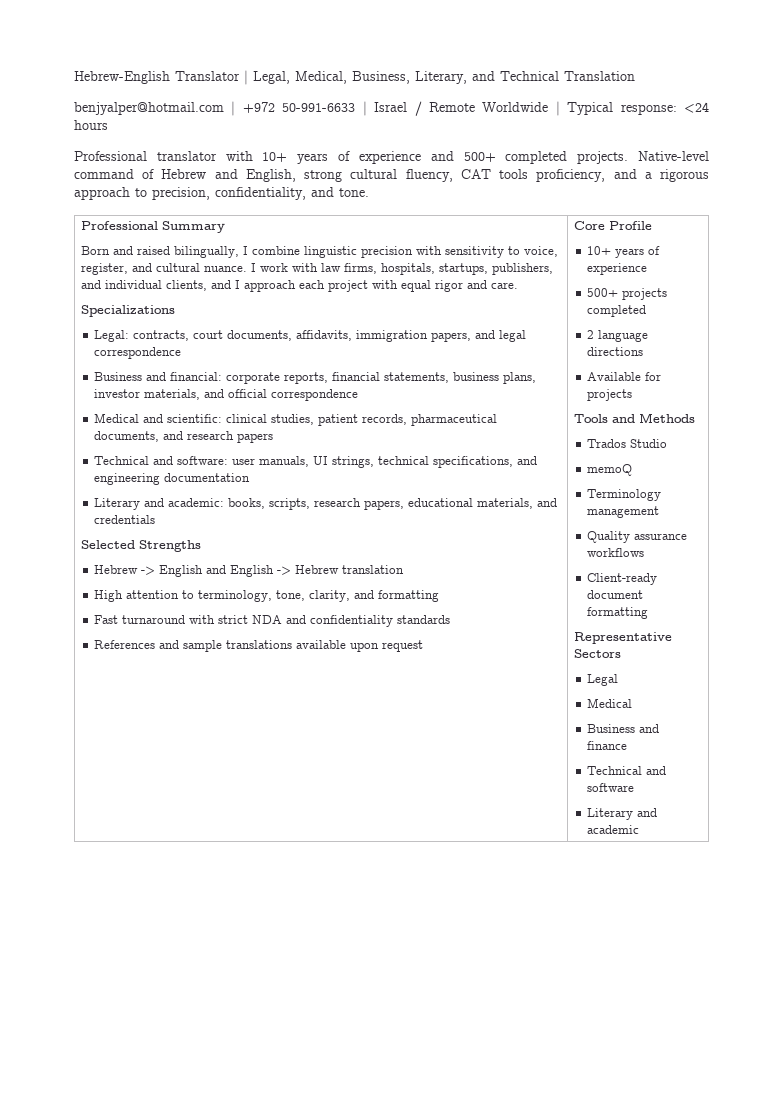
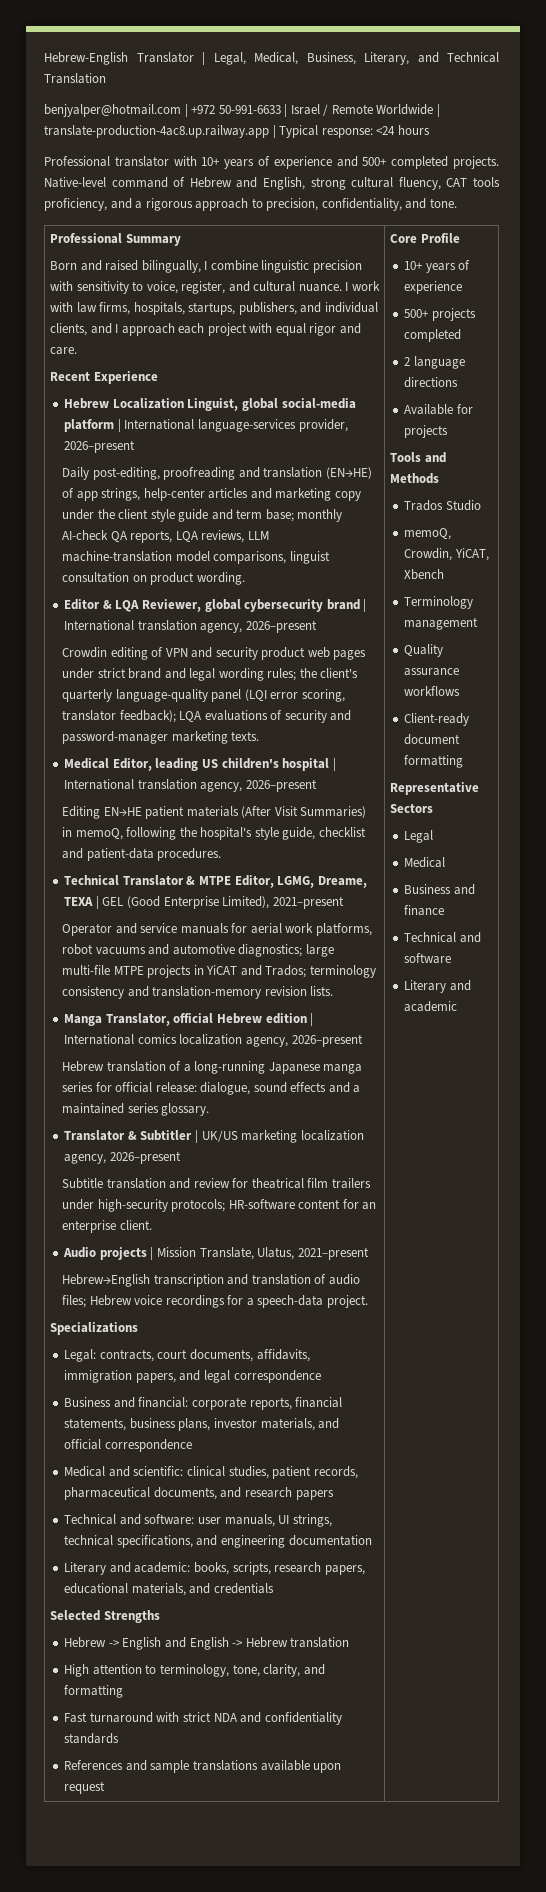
(560, 108) none -> [44,125,276,139] translate-production-4ac8.up.railway.app |
(518, 285) none -> [50,371,158,384] [64,398,356,411] [64,419,348,433] [64,440,136,453] [62,467,372,480] [62,488,361,501] [62,509,343,522] [62,530,269,543] [62,551,330,564] [62,572,245,585] [64,599,367,613] [64,620,318,633] [62,647,367,660] [62,668,359,681] [62,689,345,702] [62,710,352,723] [62,731,260,744] [64,758,336,772] [64,779,318,792] [62,806,367,819] [62,827,366,840] [62,848,222,861] [64,875,367,888] [64,896,344,910] [62,923,372,936] [62,944,334,957] [62,965,376,978] [62,986,334,999] [64,1013,314,1027] [64,1034,363,1047] [62,1061,363,1074] [62,1082,361,1095] [62,1103,210,1116] [64,1130,364,1144] [64,1151,181,1164] [62,1178,371,1189] [62,1199,377,1212] [62,1220,152,1233] [63,1247,369,1261] [62,1274,360,1287] [62,1295,368,1308] // Recent Experience // Hebrew Localization Linguist, global social-media platform | International language-services provider, 2026–present // Daily post-editing, proofreading and translation (EN→HE) of app strings, help-center articles and marketing copy under the client style guide and term base; monthly AI-check QA reports, LQA reviews, LLM machine-translation model comparisons, linguist consultation on product wording. // Editor & LQA Reviewer, global cybersecurity brand | International translation agency, 2026–present // Crowdin editing of VPN and security product web pages under strict brand and legal wording rules; the client's quarterly language-quality panel (LQI error scoring, translator feedback); LQA evaluations of security and password-manager marketing texts. // Medical Editor, leading US children's hospital | International translation agency, 2026–present // Editing EN→HE patient materials (After Visit Summaries) in memoQ, following the hospital's style guide, checklist and patient-data procedures. // Technical Translator & MTPE Editor, LGMG, Dreame, TEXA | GEL (Good Enterprise Limited), 2021–present // Operator and service manuals for aerial work platforms, robot vacuums and automotive diagnostics; large multi-file MTPE projects in YiCAT and Trados; terminology consistency and translation-memory revision lists. // Manga Translator, official Hebrew edition | International comics localization agency, 2026–present // Hebrew translation of a long-running Japanese manga series for official release: dialogue, sound effects and a maintained series glossary. // Translator & Subtitler | UK/US marketing localization agency, 2026–present // Subtitle translation and review for theatrical film trailers under high-security protocols; HR-software content for an enterprise client. // Audio projects | Mission Translate, Ulatus, 2021–present // Hebrew→English transcription and translation of audio files; Hebrew voice recordings for a speech-data project.
[587,464,633,476] memoQ -> [404,528,452,540] [404,548,489,561] [404,569,445,580] memoQ, Crowdin, YiCAT, Xbench

